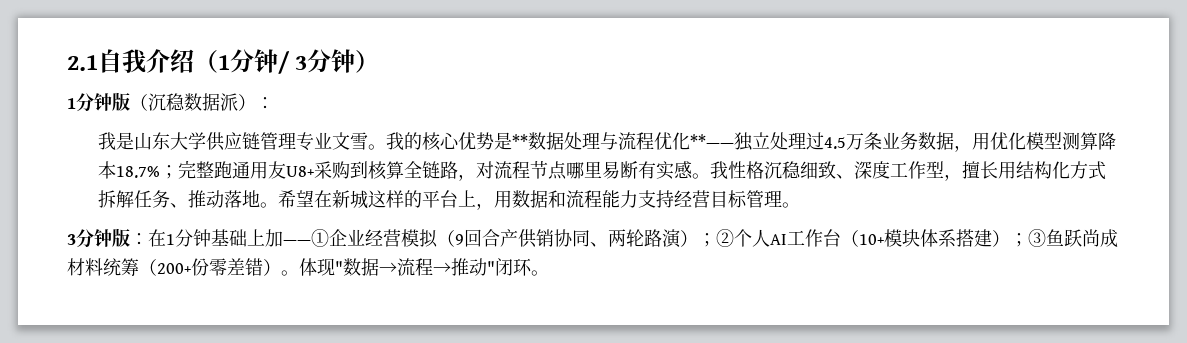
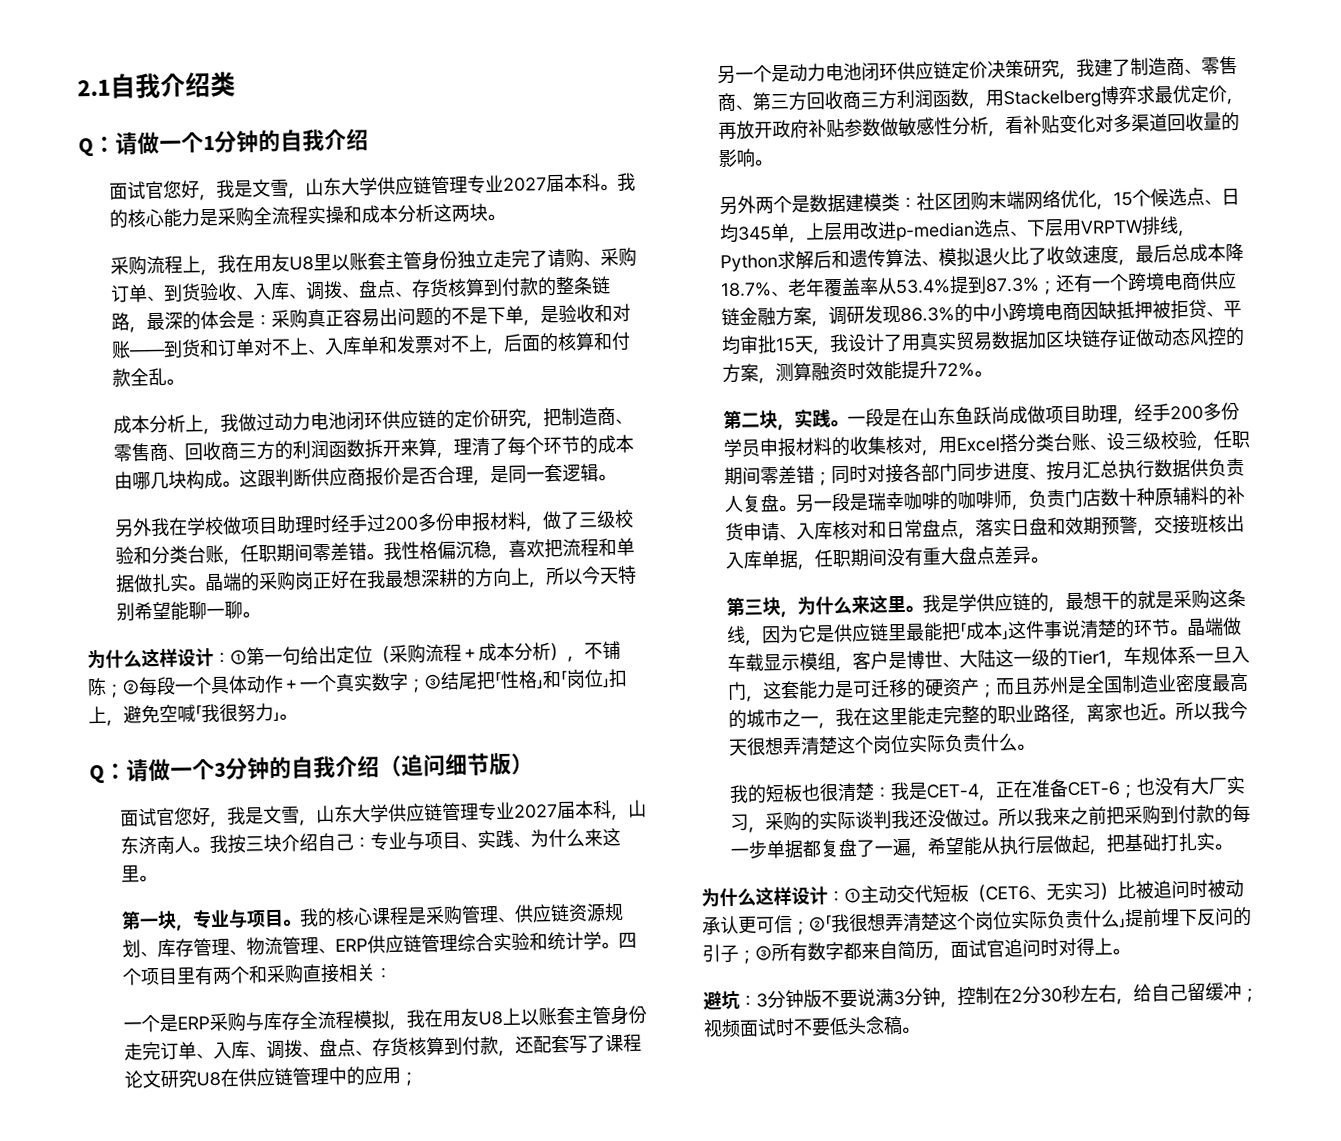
[194,49,380,74] [67,92,274,112] [97,132,1116,152] [97,160,1106,181] [97,190,800,210] [67,228,1118,248] [67,258,532,276] （1分钟/ 3分钟） // 1分钟版（沉稳数据派）： // 我是山东大学供应链管理专业文雪。我的核心优势是**数据处理与流程优化**——独立处理过4.5万条业务数据，用优化模型测算降本18.7%；完整跑通用友U8+采购到核算全链路，对流程节点哪里易断有实感。我性格沉稳细致、深度工作型，擅长用结构化方式拆解任务、推动落地。希望在新城这样的平台上，用数据和流程能力支持经营目标管理。 // 3分钟版：在1分钟基础上加——①企业经营模拟（9回合产供销协同、两轮路演）；②个人AI工作台（10+模块体系搭建）；③鱼跃尚成材料统筹（200+份零差错）。体现"数据→流程→推动"闭环 -> [210,71,236,97] [78,128,369,157] [109,172,637,201] [109,203,506,229] [110,247,638,276] [110,275,612,303] [111,303,632,333] [111,331,632,359] [112,367,185,387] [113,406,634,435] [113,434,635,462] [114,463,617,491] [115,509,635,538] [115,537,636,565] [115,565,638,594] [116,600,261,622] [87,640,621,670] [87,668,628,698] [88,702,297,726] [89,752,534,784] [120,799,648,828] [120,827,622,855] [121,865,158,883] [121,902,625,931] [122,931,638,958] [122,963,394,986] [123,1005,648,1033] [124,1033,643,1061] [124,1066,419,1089] [717,56,1239,85] [717,84,1245,112] [718,111,1241,141] [718,148,773,168] [719,187,1241,216] [719,216,1197,244] [720,242,1245,273] [720,271,1238,298] [721,299,1243,327] [721,326,1246,356] [722,360,993,384] [723,402,1241,431] [723,430,1251,458] [724,457,1246,486] [724,485,1246,513] [725,513,1246,542] [725,546,1049,570] [726,588,1247,618] [726,617,1243,646] [727,645,1251,673] [727,672,1250,702] [728,700,1249,730] [728,732,1036,757] [729,775,1246,804] [730,803,1252,833] [730,832,1233,859] [701,879,1244,908] [702,906,1252,935] [702,937,1130,964] [703,982,1259,1011] [703,1016,903,1038] 类 // Q：请做一个1分钟的自我介绍 // 面试官您好，我是文雪，山东大学供应链管理专业2027届本科。我的核心能力是采购全流程实操和成本分析这两块。 // 采购流程上，我在用友U8里以账套主管身份独立走完了请购、采购订单、到货验收、入库、调拨、盘点、存货核算到付款的整条链路，最深的体会是：采购真正容易出问题的不是下单，是验收和对账——到货和订单对不上、入库单和发票对不上，后面的核算和付款全乱。 // 成本分析上，我做过动力电池闭环供应链的定价研究，把制造商、零售商、回收商三方的利润函数拆开来算，理清了每个环节的成本由哪几块构成。这跟判断供应商报价是否合理，是同一套逻辑。 // 另外我在学校做项目助理时经手过200多份申报材料，做了三级校验和分类台账，任职期间零差错。我性格偏沉稳，喜欢把流程和单据做扎实。晶端的采购岗正好在我最想深耕的方向上，所以今天特别希望能聊一聊。 // 为什么这样设计：①第一句给出定位（采购流程＋成本分析），不铺陈；②每段一个具体动作＋一个真实数字；③结尾把「性格」和「岗位」扣上，避免空喊「我很努力」。 // Q：请做一个3分钟的自我介绍（追问细节版） // 面试官您好，我是文雪，山东大学供应链管理专业2027届本科，山东济南人。我按三块介绍自己：专业与项目、实践、为什么来这里。 // 第一块，专业与项目。我的核心课程是采购管理、供应链资源规划、库存管理、物流管理、ERP供应链管理综合实验和统计学。四个项目里有两个和采购直接相关： // 一个是ERP采购与库存全流程模拟，我在用友U8上以账套主管身份走完订单、入库、调拨、盘点、存货核算到付款，还配套写了课程论文研究U8在供应链管理中的应用； // 另一个是动力电池闭环供应链定价决策研究，我建了制造商、零售商、第三方回收商三方利润函数，用Stackelberg博弈求最优定价，再放开政府补贴参数做敏感性分析，看补贴变化对多渠道回收量的影响。 // 另外两个是数据建模类：社区团购末端网络优化，15个候选点、日均345单，上层用改进p-median选点、下层用VRPTW排线，Python求解后和遗传算法、模拟退火比了收敛速度，最后总成本降18.7%、老年覆盖率从53.4%提到87.3%；还有一个跨境电商供应链金融方案，调研发现86.3%的中小跨境电商因缺抵押被拒贷、平均审批15天，我设计了用真实贸易数据加区块链存证做动态风控的方案，测算融资时效能提升72%。 // 第二块，实践。一段是在山东鱼跃尚成做项目助理，经手200多份学员申报材料的收集核对，用Excel搭分类台账、设三级校验，任职期间零差错；同时对接各部门同步进度、按月汇总执行数据供负责人复盘。另一段是瑞幸咖啡的咖啡师，负责门店数十种原辅料的补货申请、入库核对和日常盘点，落实日盘和效期预警，交接班核出入库单据，任职期间没有重大盘点差异。 // 第三块，为什么来这里。我是学供应链的，最想干的就是采购这条线，因为它是供应链里最能把「成本」这件事说清楚的环节。晶端做车载显示模组，客户是博世、大陆这一级的Tier1，车规体系一旦入门，这套能力是可迁移的硬资产；而且苏州是全国制造业密度最高的城市之一，我在这里能走完整的职业路径，离家也近。所以我今天很想弄清楚这个岗位实际负责什么。 // 我的短板也很清楚：我是CET-4，正在准备CET-6；也没有大厂实习，采购的实际谈判我还没做过。所以我来之前把采购到付款的每一步单据都复盘了一遍，希望能从执行层做起，把基础打扎实。 // 为什么这样设计：①主动交代短板（CET6、无实习）比被追问时被动承认更可信；②「我很想弄清楚这个岗位实际负责什么」提前埋下反问的引子；③所有数字都来自简历，面试官追问时对得上。 // 避坑：3分钟版不要说满3分钟，控制在2分30秒左右，给自己留缓冲；视频面试时不要低头念稿

